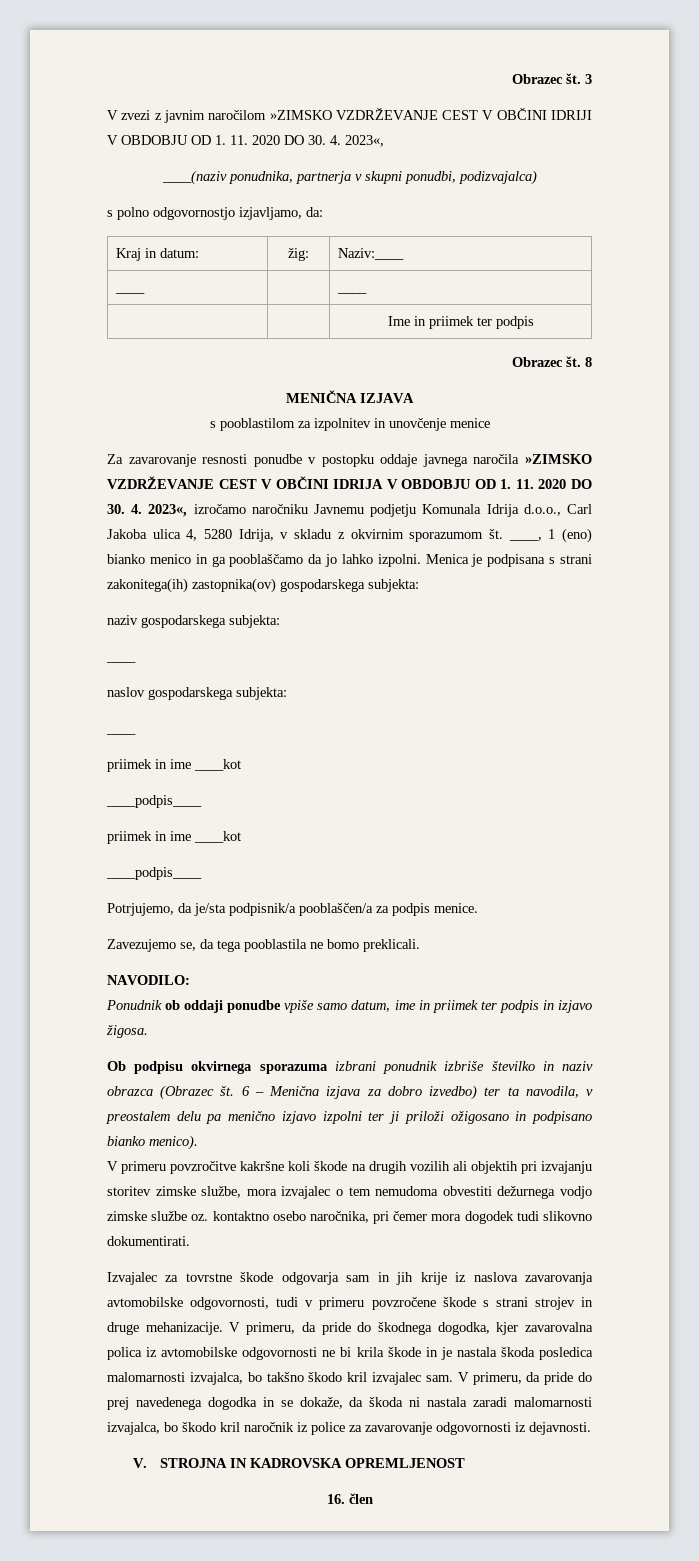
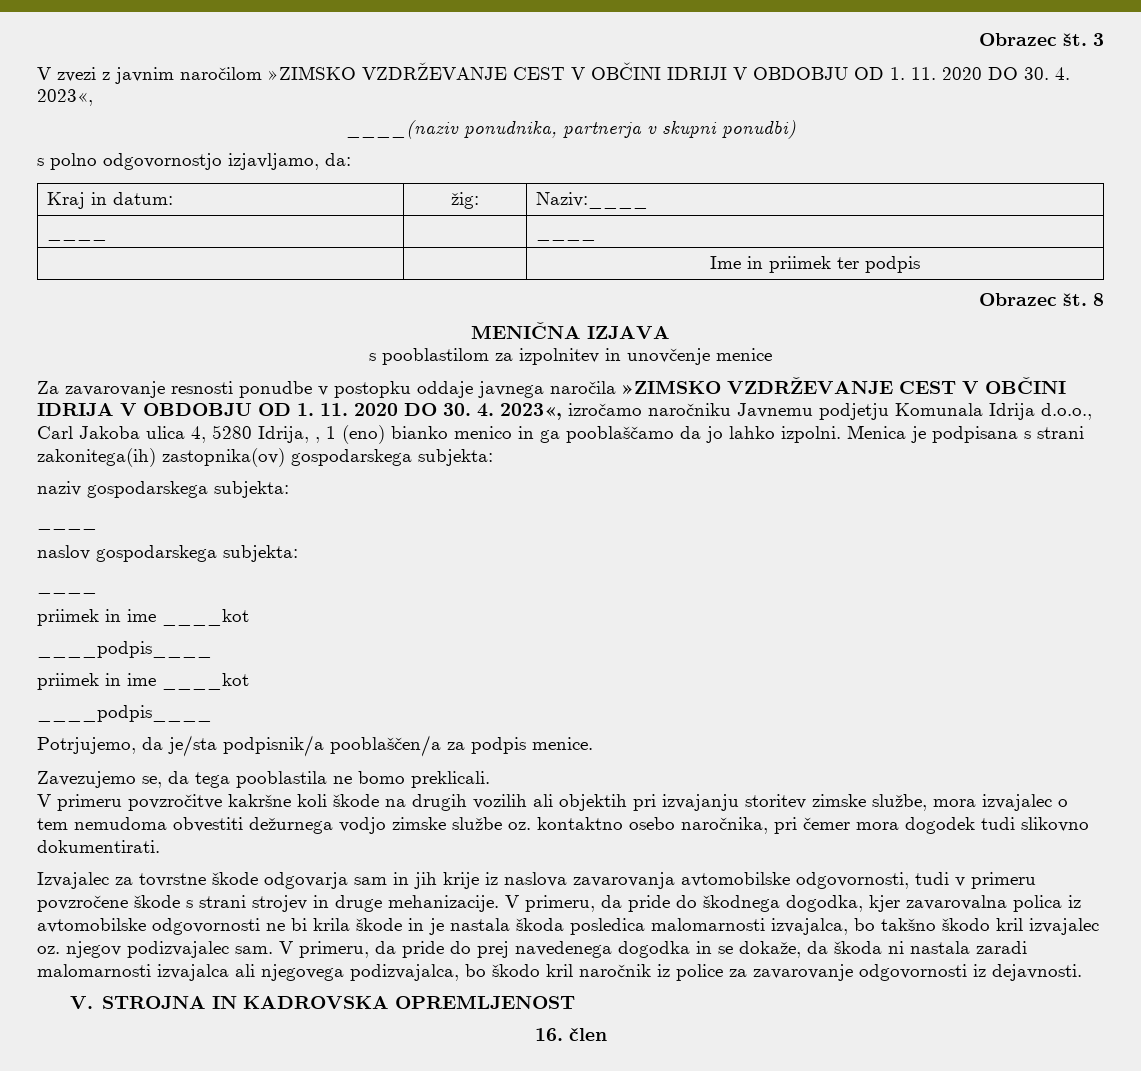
[404,170,537,185] ponudbi, podizvajalca) -> [721,120,796,139] ponudbi)
[280,529,542,542] v skladu z okvirnim sporazumom št. ____, -> [315,437,320,443] ,
[107,975,190,985] [106,1000,593,1013] [106,1025,148,1038] [107,1061,593,1074] [107,1085,593,1100] [106,1111,592,1124] [107,1135,198,1150] // NAVODILO: // Ponudnik ob oddaji ponudbe vpiše samo datum, ime in priimek ter podpis in izjavo žigosa. // Ob podpisu okvirnega sporazuma izbrani ponudnik izbriše številko in naziv obrazca (Obrazec št. 6 – Menična izjava za dobro izvedbo) ter ta navodila, v preostalem delu pa menično izjavo izpolni ter ji priloži ožigosano in podpisano bianko menico). -> (490, 779) none
(421, 1378) none -> [37,941,229,958] oz. njegov podizvajalec
[107,1422,160,1435] izvajalca, -> [157,964,459,981] izvajalca ali njegovega podizvajalca,

